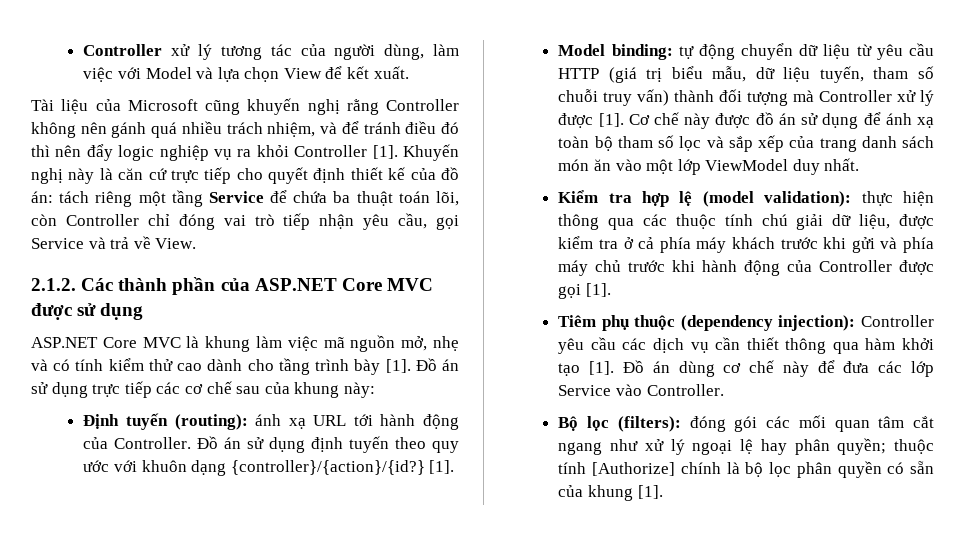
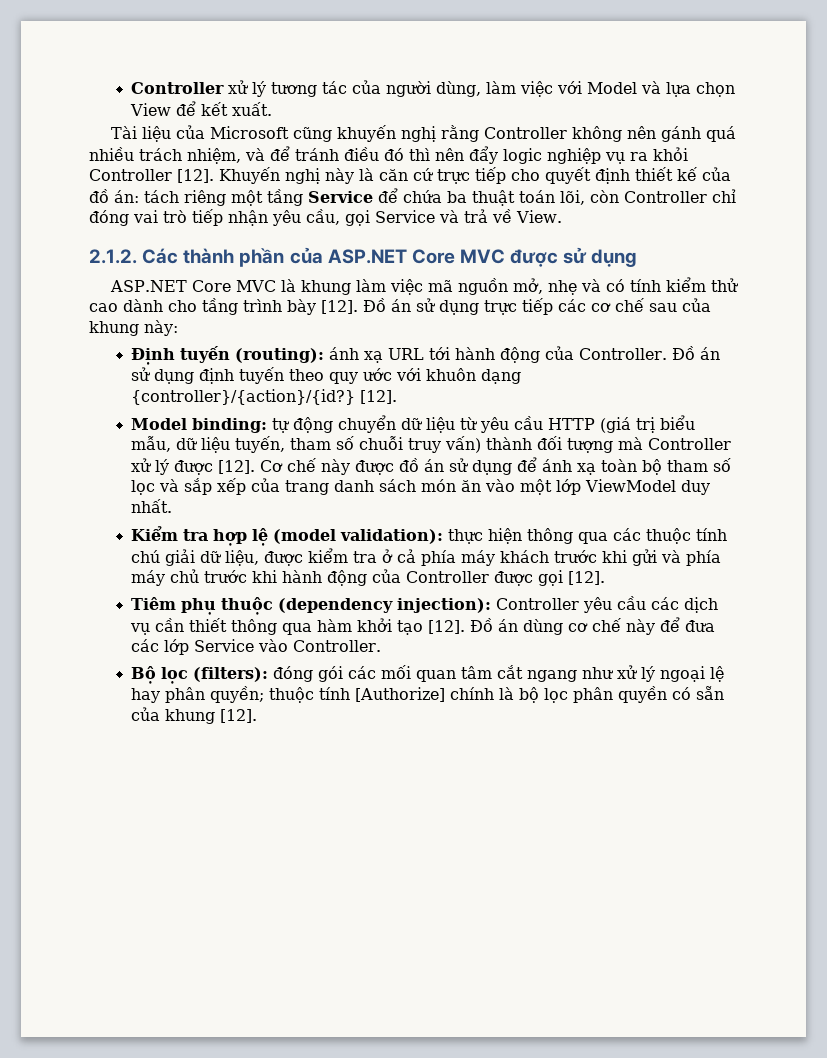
[372,145,398,159] [1]. -> [177,169,214,183] [12].
[385,359,411,373] [1]. -> [321,300,358,314] [12].
[429,460,455,474] [1]. -> [360,390,398,404] [12].
[598,113,624,127] [1]. -> [218,460,256,474] [12].
[585,283,611,297] [1]. -> [568,571,606,585] [12].
[589,361,615,375] [1]. -> [428,620,466,634] [12].
[637,485,663,499] [1]. -> [220,709,258,723] [12].

